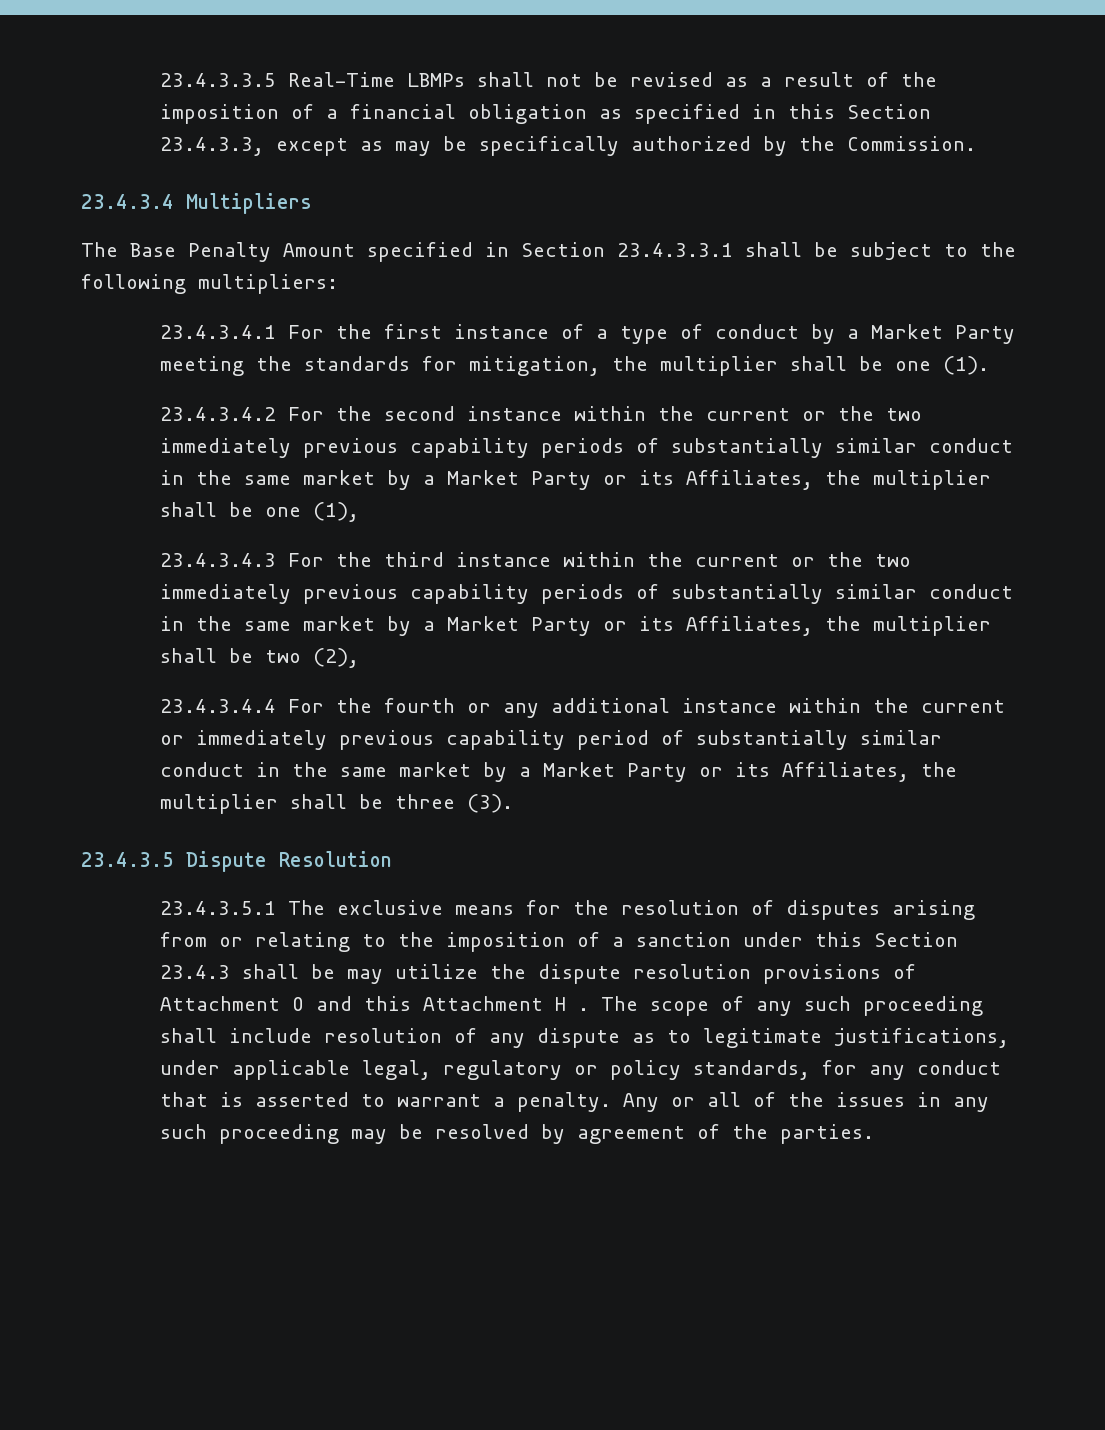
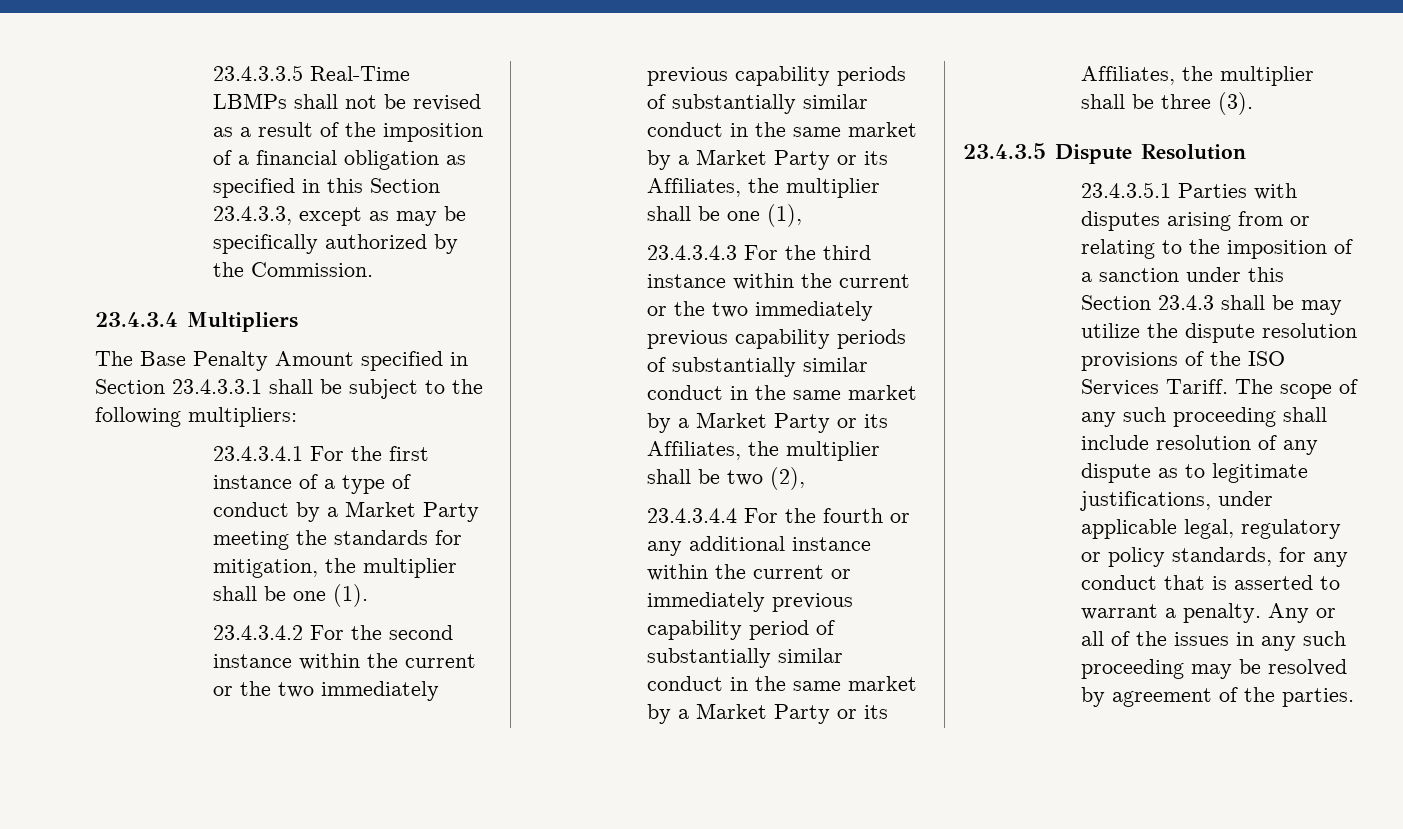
[288,900,775,915] The exclusive means for the resolution of -> [1177,183,1297,200] Parties with
[160,996,590,1011] Attachment O and this Attachment H . -> [1209,351,1285,366] [1080,379,1228,396] the ISO Services Tariff.

